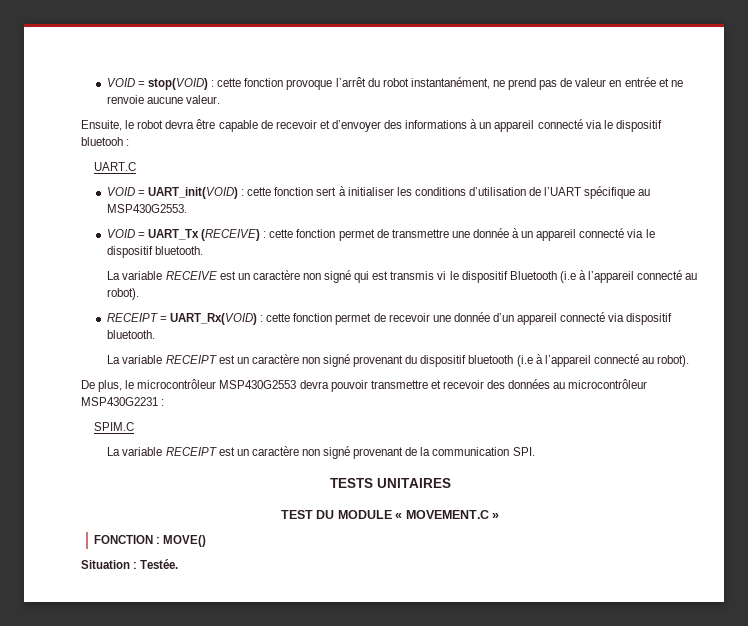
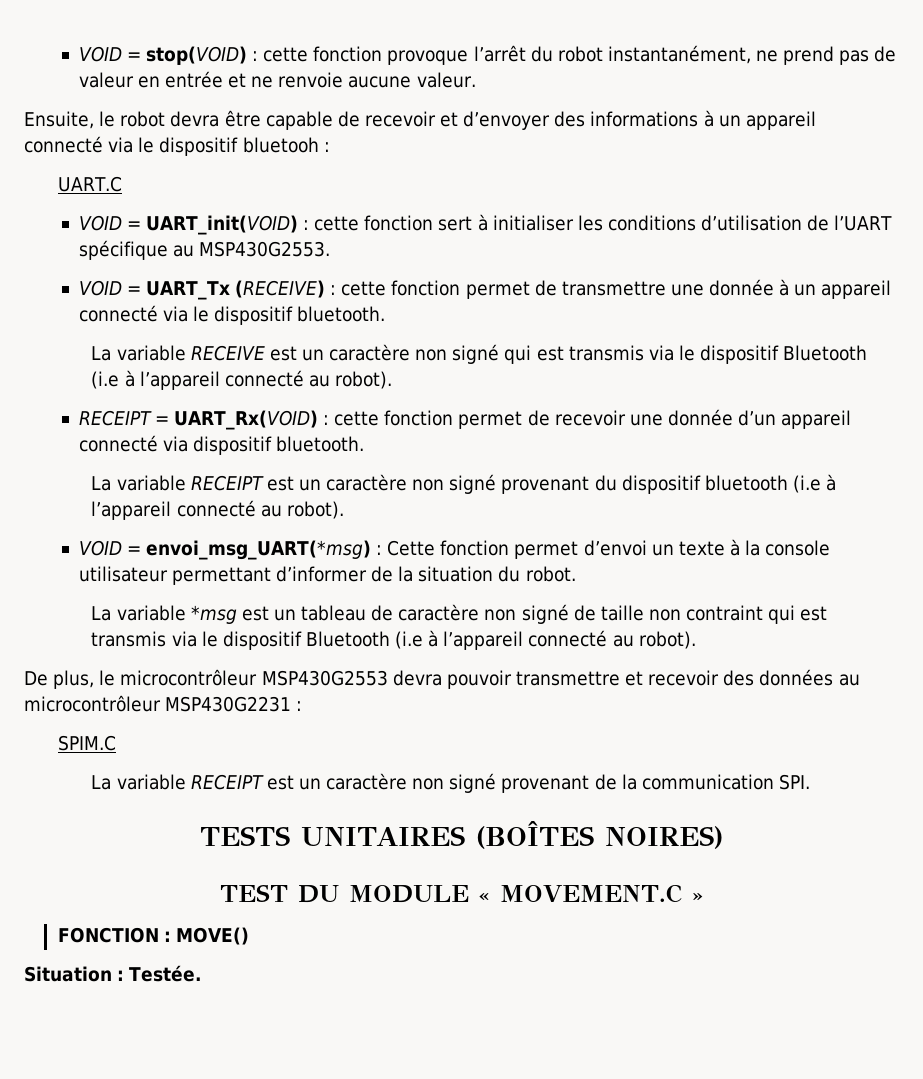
[437,271,447,280] vi -> [648,345,674,361] via
(690, 361) none -> [78,539,831,560] [78,566,576,585] [91,604,828,624] [91,630,696,650] // VOID = envoi_msg_UART(*msg) : Cette fonction permet d’envoi un texte à la console utilisateur permettant d’informer de la situation du robot. // La variable *msg est un tableau de caractère non signé de taille non contraint qui est transmis via le dispositif Bluetooth (i.e à l’appareil connecté au robot).
(451, 483) none -> [476,821,724,849] (BOÎTES NOIRES)

